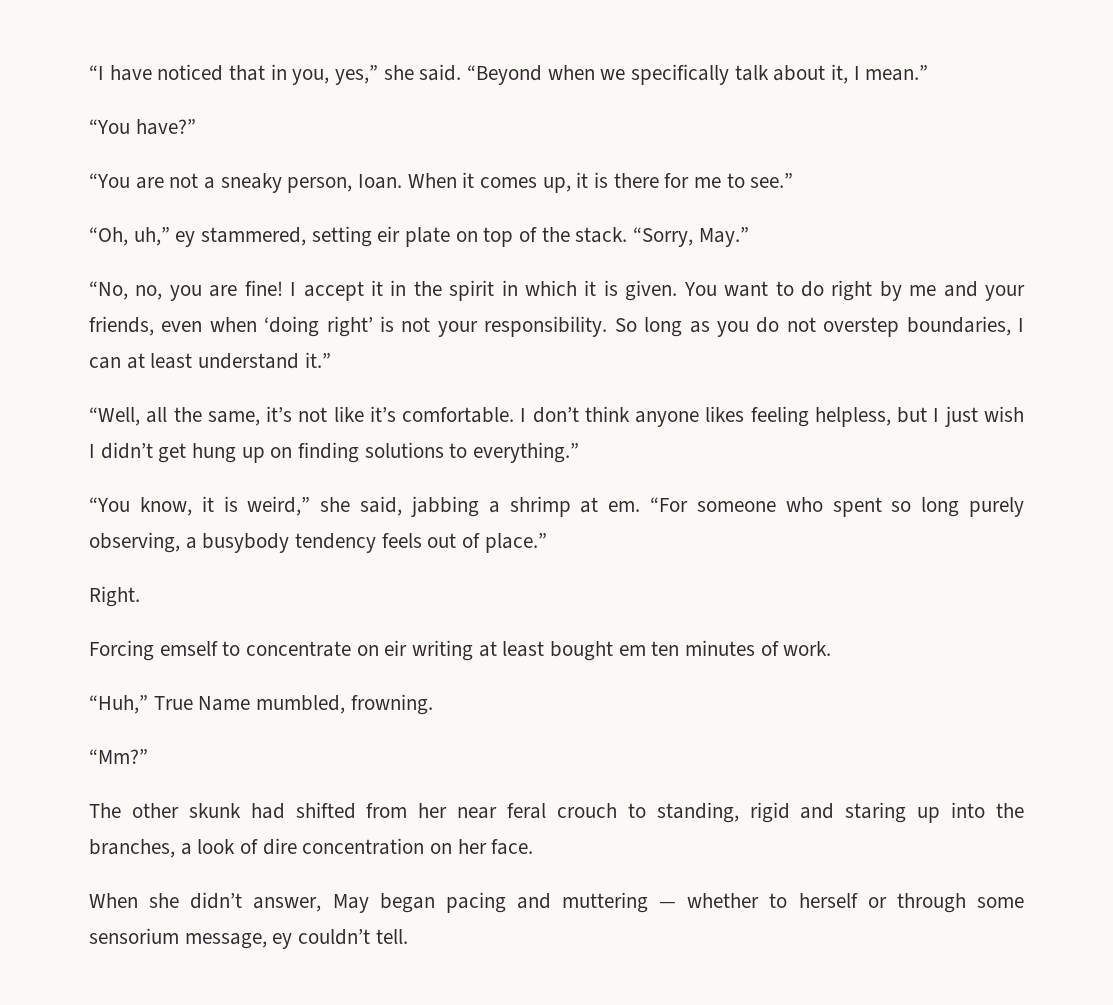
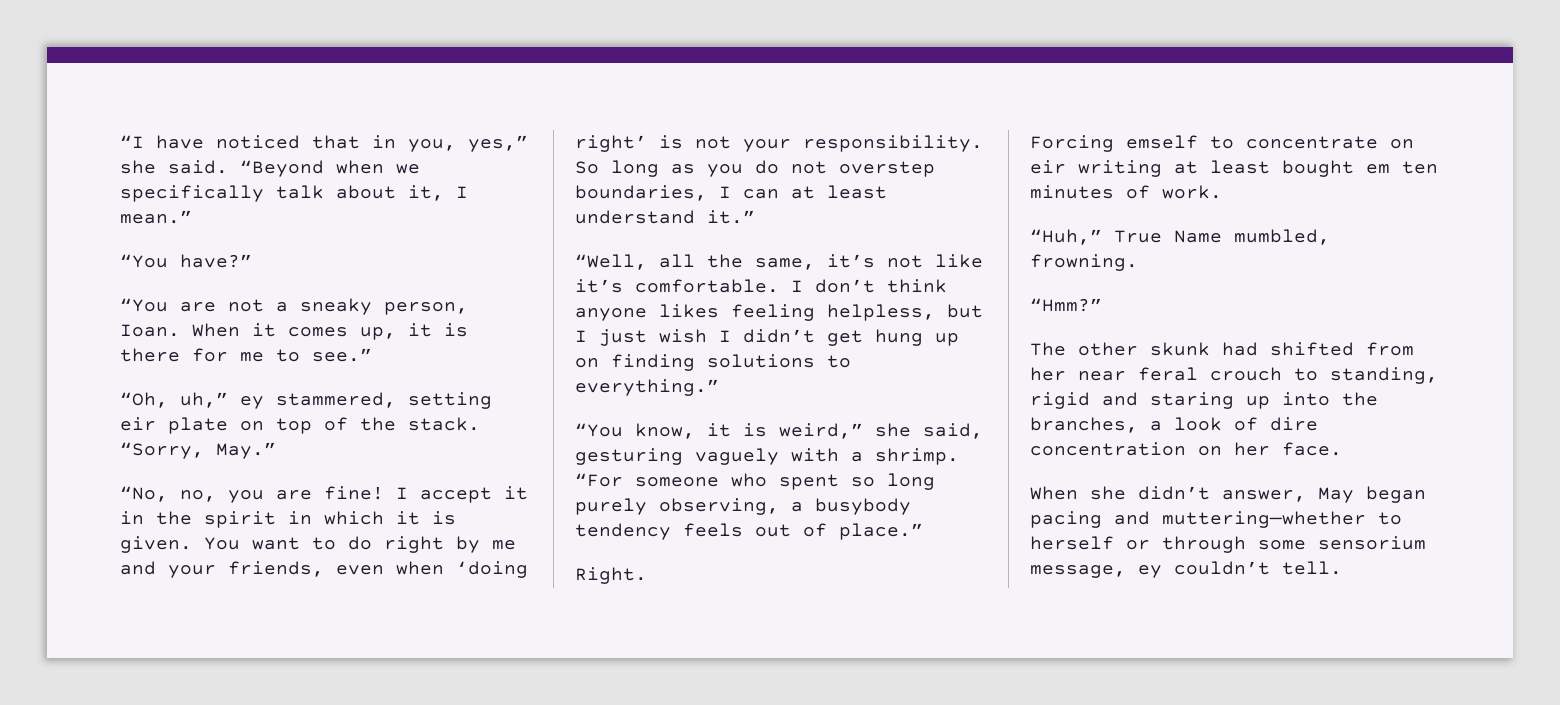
[410,496,641,517] jabbing a shrimp at em. -> [575,448,959,465] gesturing vaguely with a shrimp.
[89,749,148,764] “Mm?” -> [1030,298,1102,312] “Hmm?”
[562,892,760,913] muttering — whether -> [1162,511,1366,528] muttering—whether

